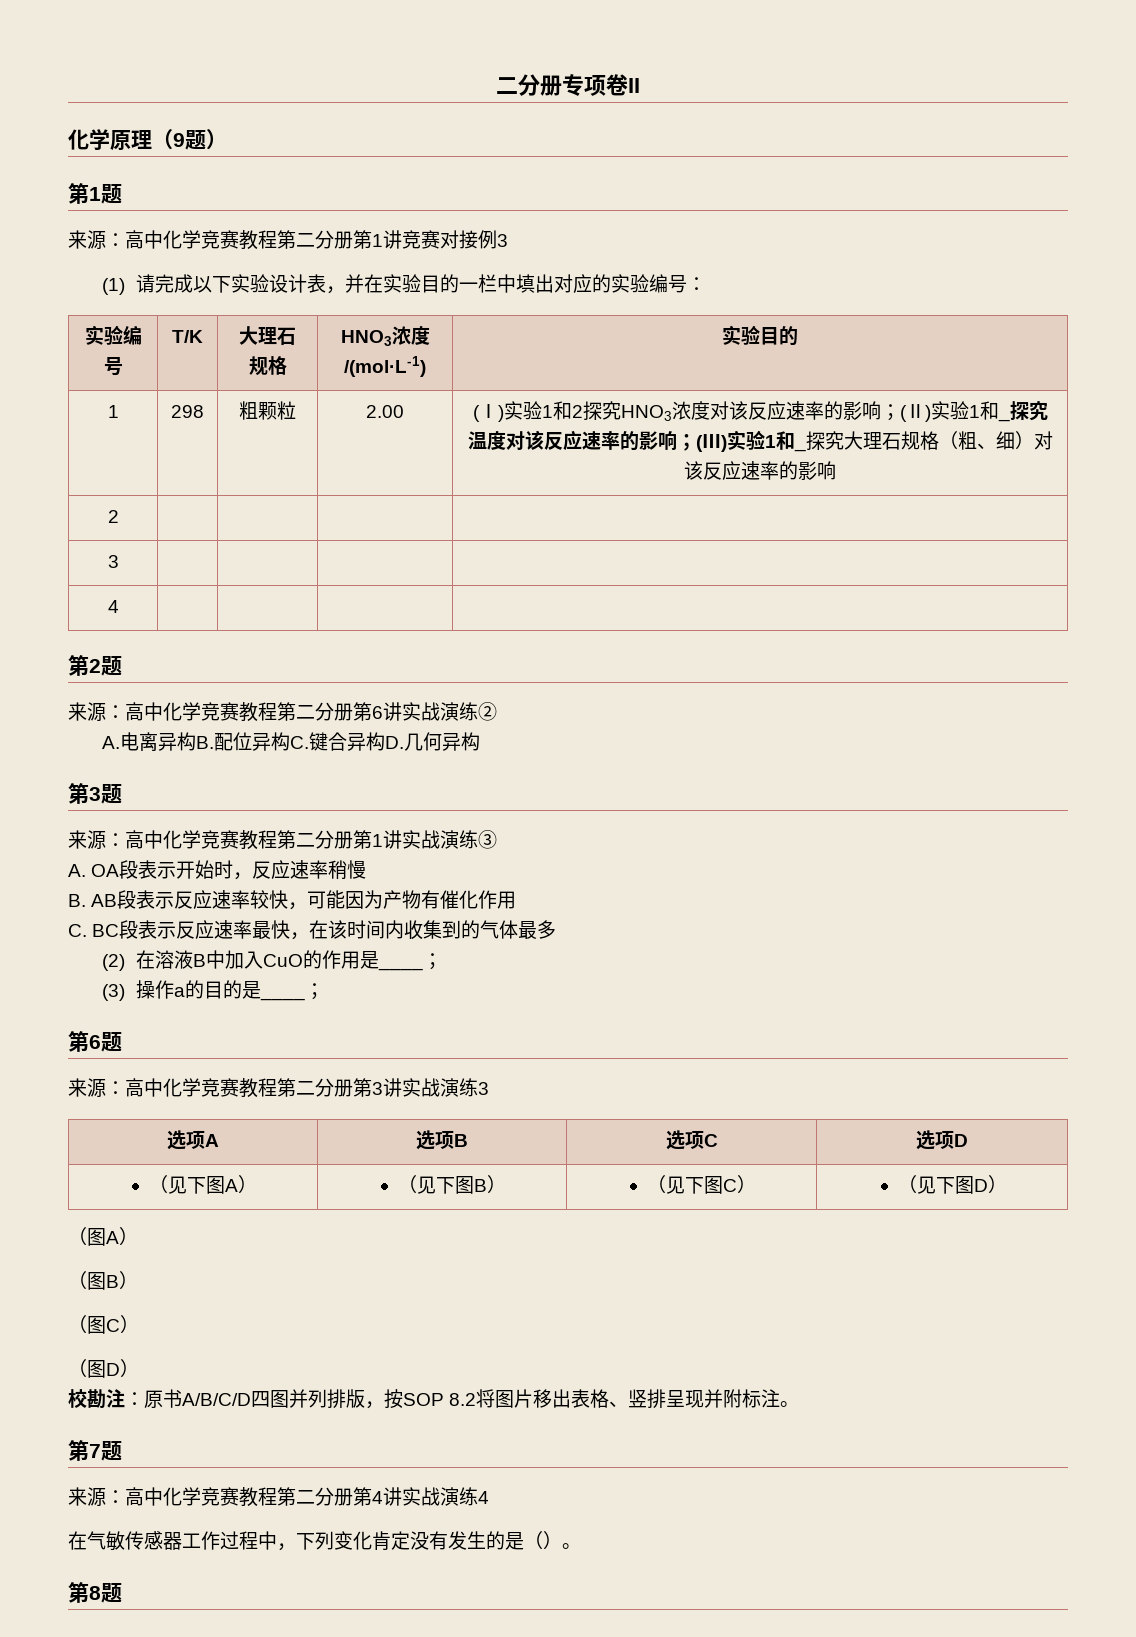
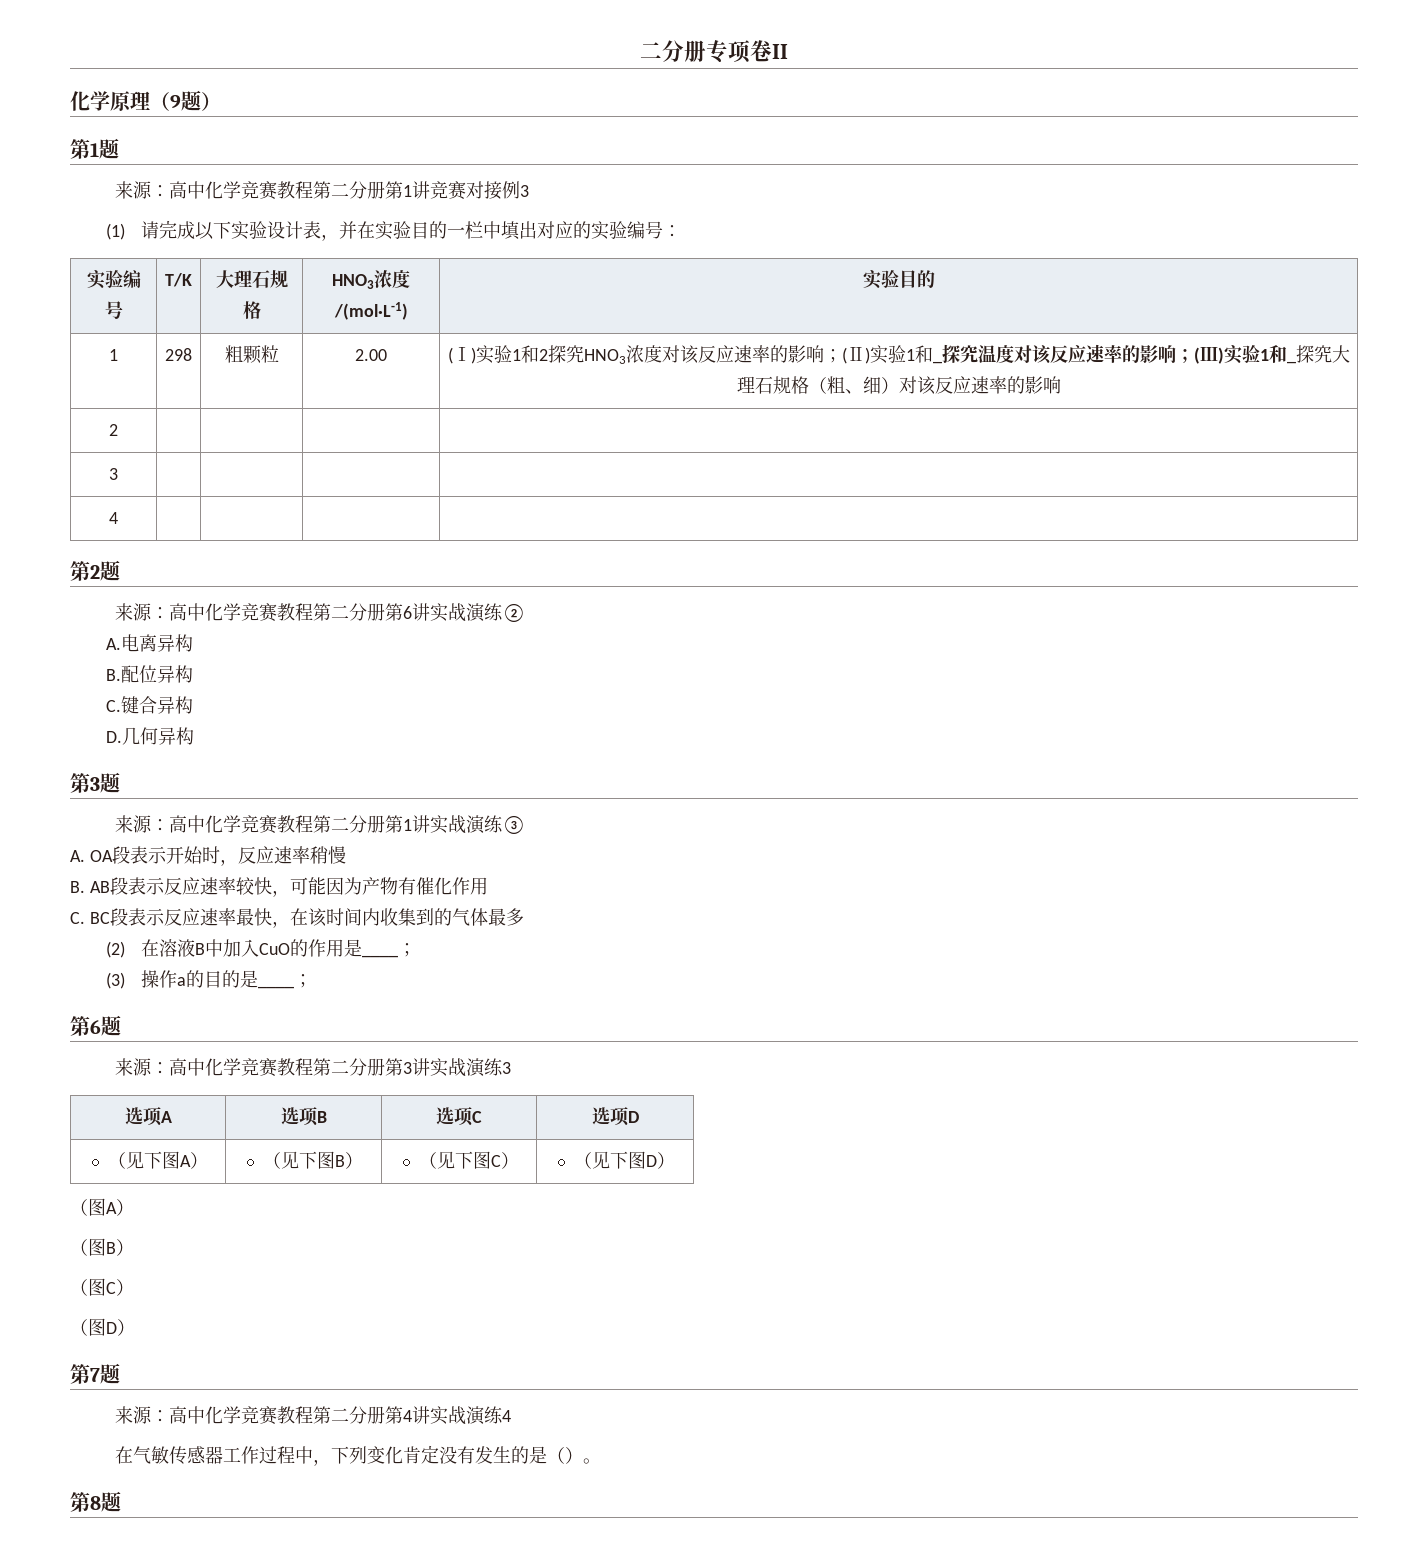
(197, 741) none -> (193, 643) //
(291, 741) none -> (193, 674) //
(386, 741) none -> (193, 705) //
[68,1389,800,1409] // 校勘注：原书A/B/C/D四图并列排版，按SOP 8.2将图片移出表格、竖排呈现并附标注。 -> (135, 1327) none

